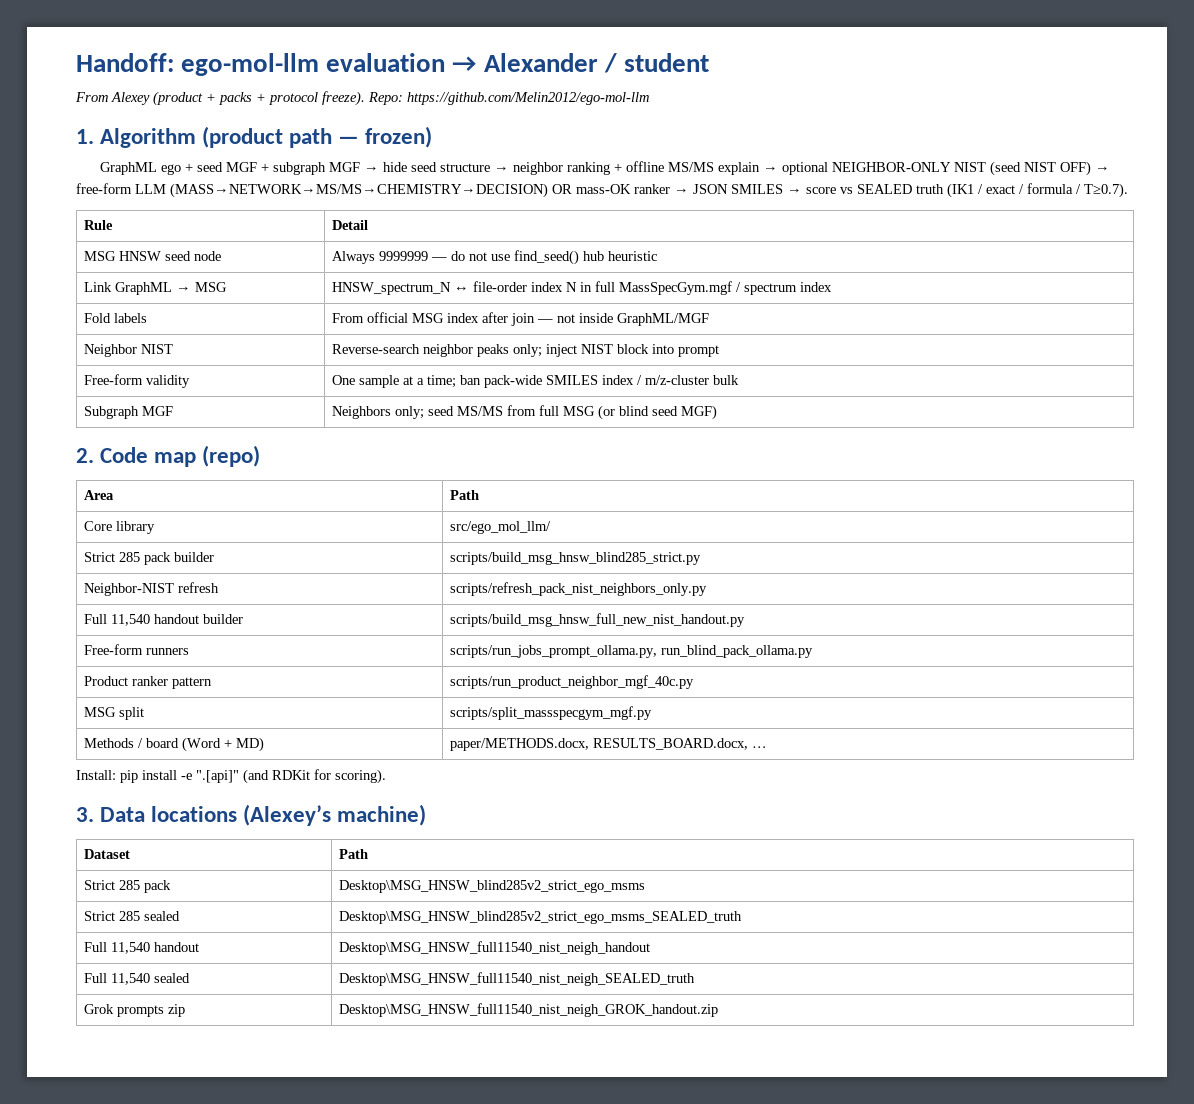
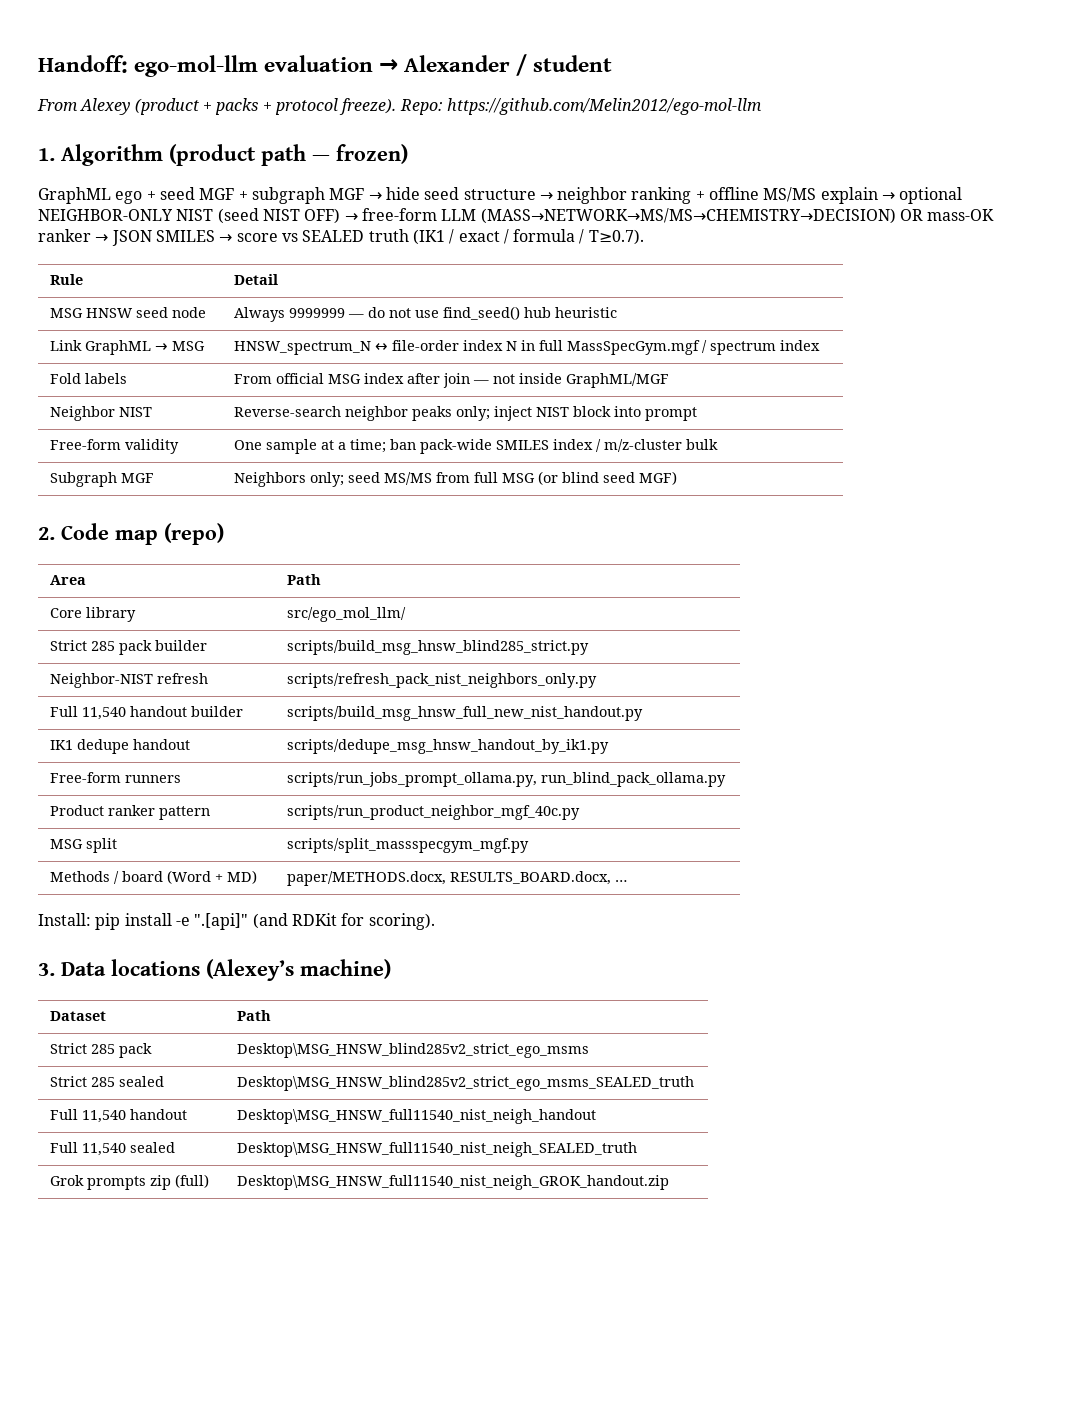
(745, 620) none -> [49,739,190,754] [286,739,609,754] // IK1 dedupe handout | scripts/dedupe_msg_hnsw_handout_by_ik1.py
(185, 1010) none -> [174,1174,209,1188] (full)

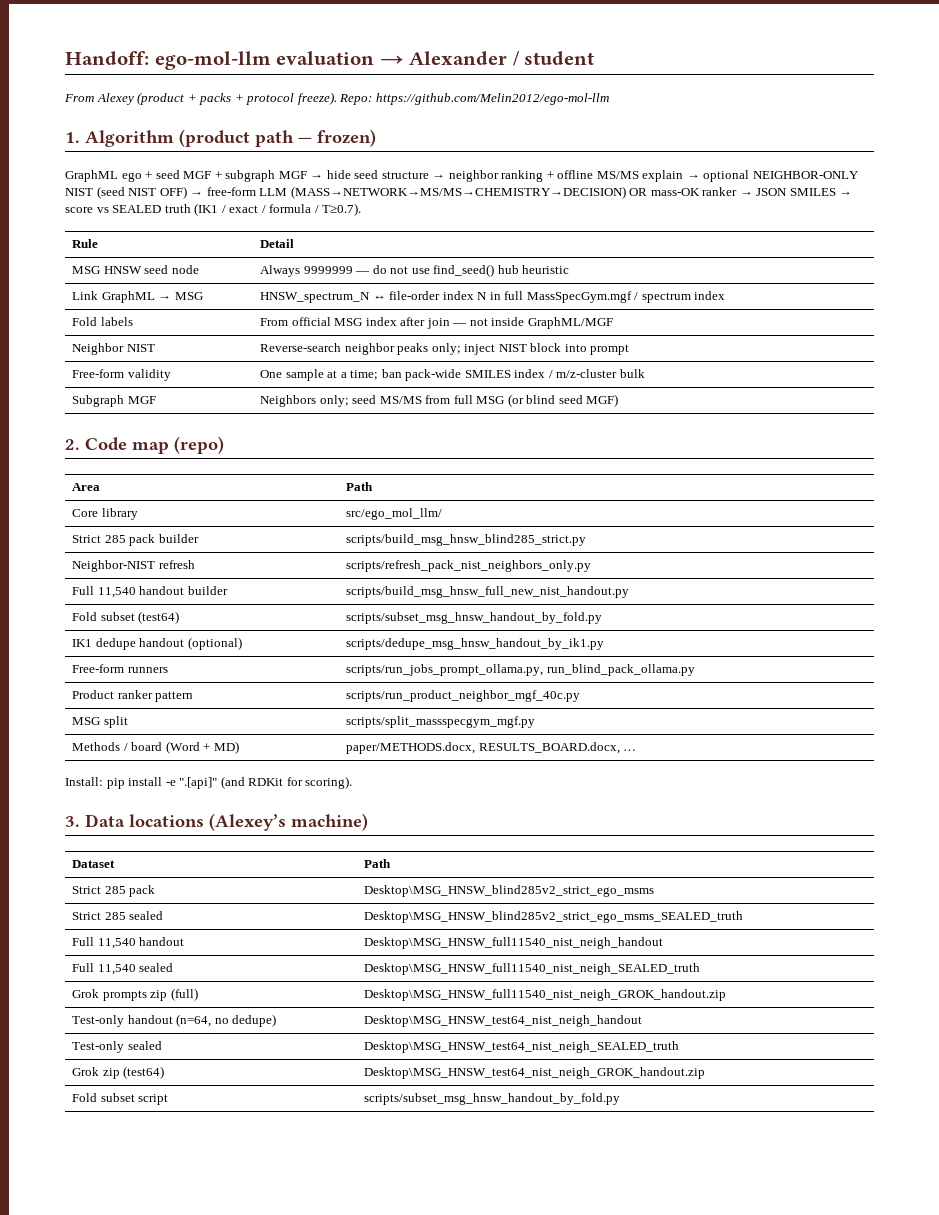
(643, 713) none -> [72,611,180,624] [346,612,603,624] // Fold subset (test64) | scripts/subset_msg_hnsw_handout_by_fold.py
(190, 744) none -> [187,637,242,650] (optional)
(669, 1182) none -> [72,1014,277,1027] [364,1015,643,1027] [72,1041,162,1053] [364,1041,680,1053] [72,1066,165,1079] [364,1067,706,1079] [72,1093,169,1105] [364,1093,621,1105] // Test-only handout (n=64, no dedupe) | Desktop\MSG_HNSW_test64_nist_neigh_handout // Test-only sealed | Desktop\MSG_HNSW_test64_nist_neigh_SEALED_truth // Grok zip (test64) | Desktop\MSG_HNSW_test64_nist_neigh_GROK_handout.zip // Fold subset script | scripts/subset_msg_hnsw_handout_by_fold.py

